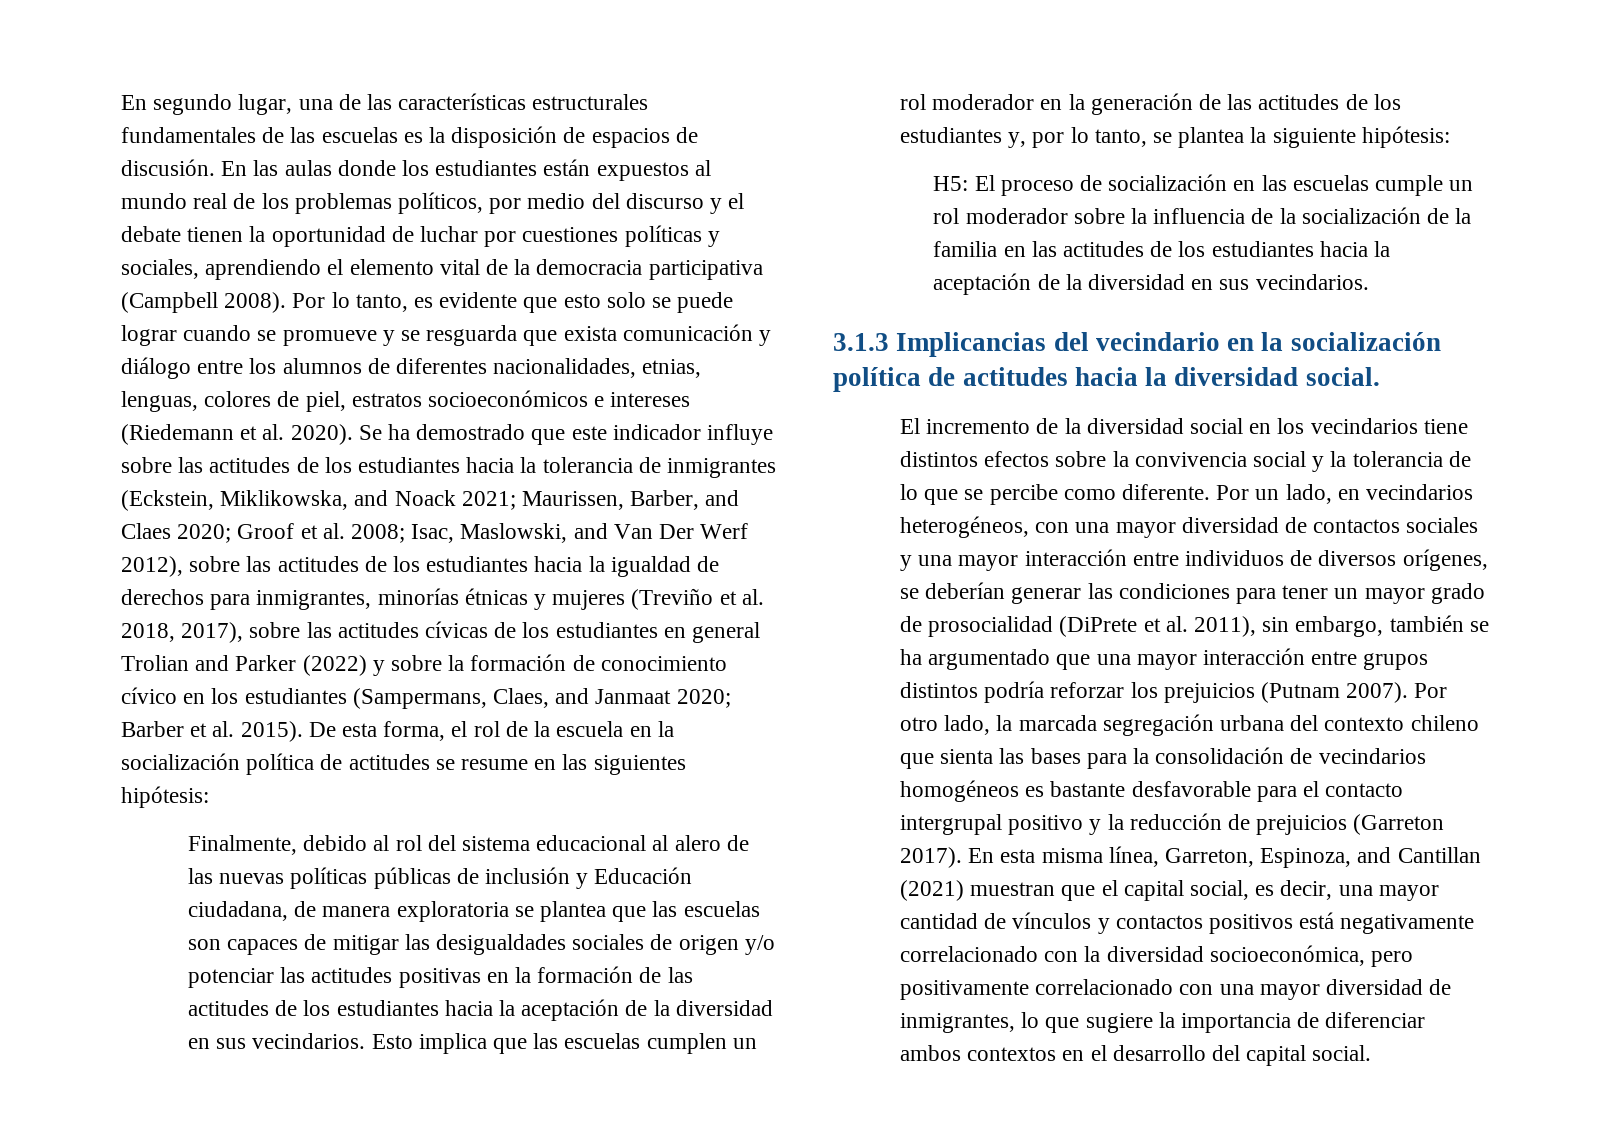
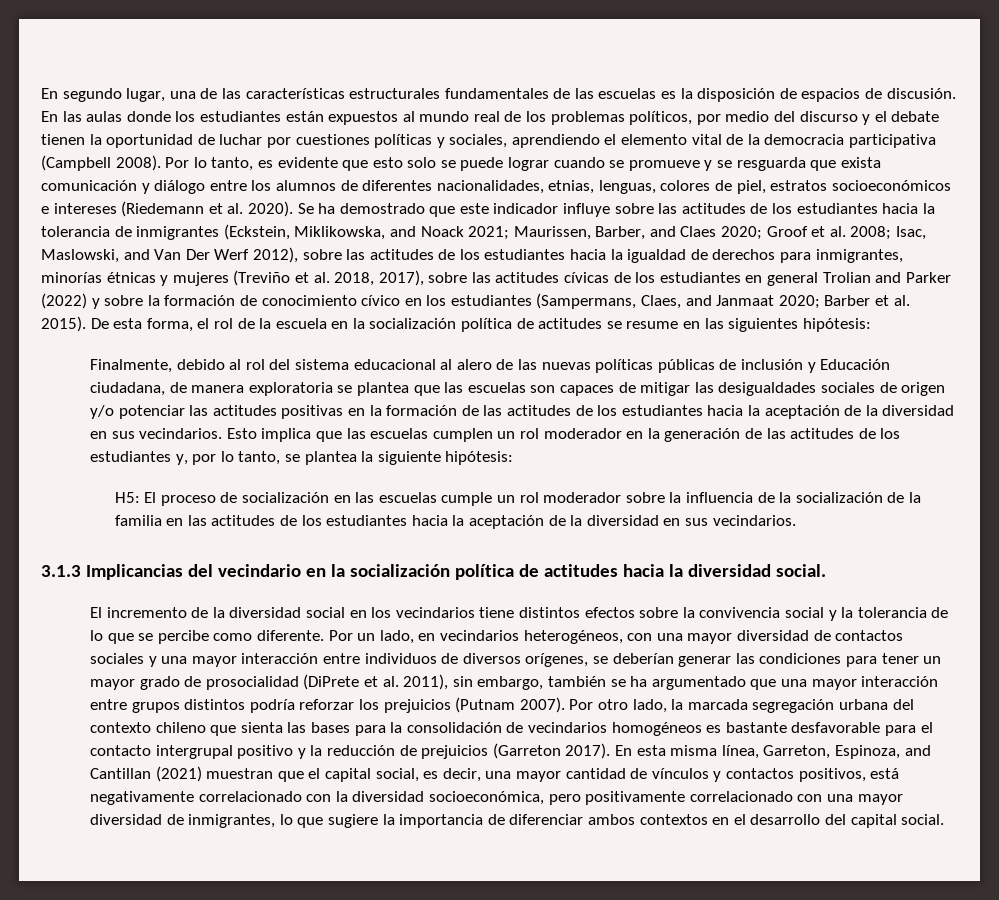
[1208,914,1293,934] positivos -> [798,768,866,782] positivos,

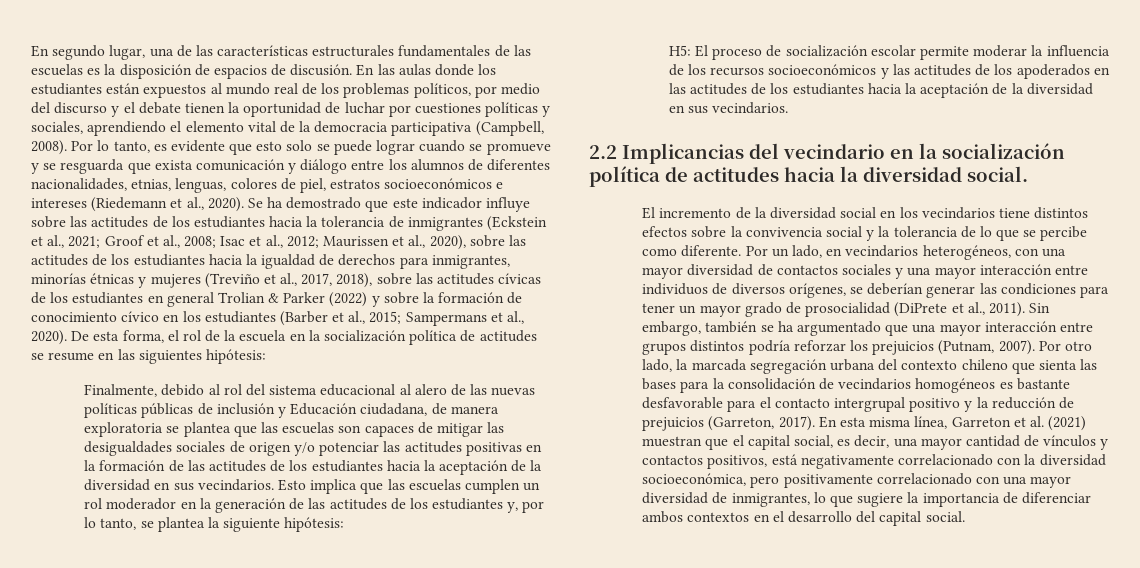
[41,155,111,171] (Campbell -> [475,121,544,136] (Campbell,
[227,203,244,214] al. -> [186,197,204,210] al.,
[223,224,927,240] [41,247,298,263] (Eckstein, Miklikowska, and Noack 2021; Maurissen, Barber, and Claes 2020; Groof et al. 2008; Isac, Maslowski, and Van Der Werf 2012), -> [487,216,548,231] [31,235,466,250] (Eckstein et al., 2021; Groof et al., 2008; Isac et al., 2012; Maurissen et al., 2020),
[313,270,424,286] al. 2018, 2017), -> [280,273,373,288] al., 2017, 2018),
[875,272,902,283] and -> [268,293,280,303] &
[536,293,910,309] [41,316,86,332] (Sampermans, Claes, and Janmaat 2020; Barber et al. 2015). -> [279,311,525,326] [31,330,67,345] (Barber et al., 2015; Sampermans et al., 2020).
[333,492,921,506] [114,515,162,526] en las escuelas cumple un rol moderador sobre la influencia de la socialización de la familia -> [870,45,1110,60] [668,64,1090,79] escolar permite moderar la influencia de los recursos socioeconómicos y las actitudes de los apoderados
[41,565,81,577] 3.1.3 -> [589,145,617,159] 2.2
[382,674,473,690] al. 2011), sin -> [967,302,1051,317] al., 2011). Sin
[455,697,516,713] (Putnam -> [938,340,995,355] (Putnam,
[492,743,561,759] (Garreton -> [708,416,775,431] (Garreton,
[763,745,931,759] [90,768,152,779] Garreton, Espinoza, and Cantillan -> [951,416,1044,427] Garreton et al.

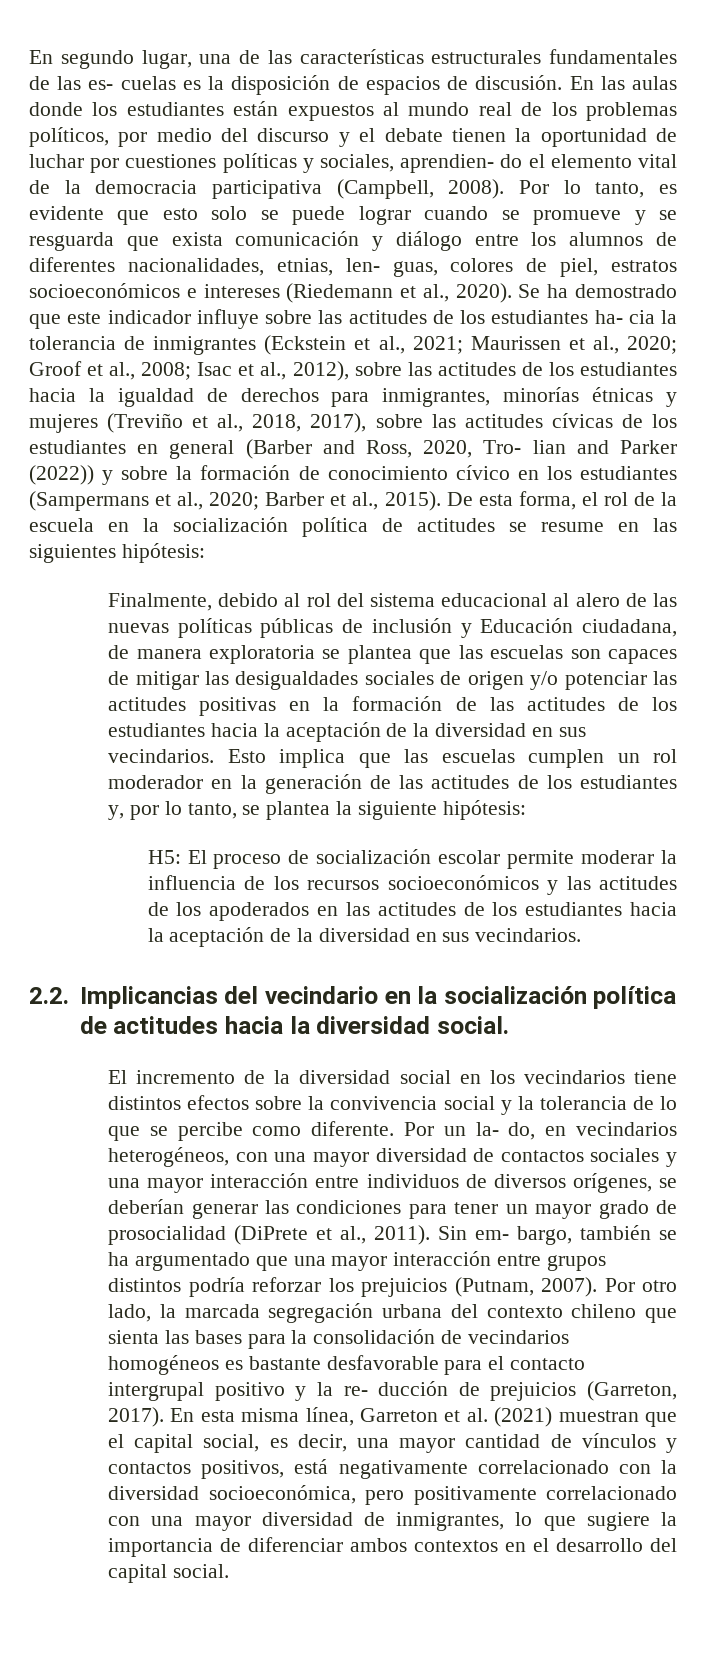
[31,64,83,76] escuelas -> [88,76,176,90] es- cuelas
[87,121,167,136] aprendiendo -> [400,154,523,173] aprendien- do
[175,178,227,193] lenguas, -> [345,258,438,277] len- guas,
[269,216,304,227] hacia -> [594,310,655,324] ha- cia
(101, 242) none -> [470,336,678,354] Maurissen et al., 2020;
[286,235,466,250] 2012; Maurissen et al., 2020), -> [292,361,349,381] 2012),
[301,273,373,288] 2017, 2018), -> [252,413,367,433] 2018, 2017),
[217,292,368,307] Trolian & Parker (2022) -> [245,439,677,459] [29,465,94,485] (Barber and Ross, 2020, Tro- lian and Parker (2022))
[279,311,525,326] [31,330,67,345] (Barber et al., 2015; Sampermans et al., 2020). -> [29,491,441,511] (Sampermans et al., 2020; Barber et al., 2015).
[589,145,617,159] 2.2 -> [29,987,69,1004] 2.2.
[792,245,823,258] lado, -> [475,1122,536,1140] la- do,
[642,321,702,336] embargo, -> [475,1226,573,1245] em- bargo,
[991,397,1056,409] reducción -> [343,1381,449,1396] re- ducción

